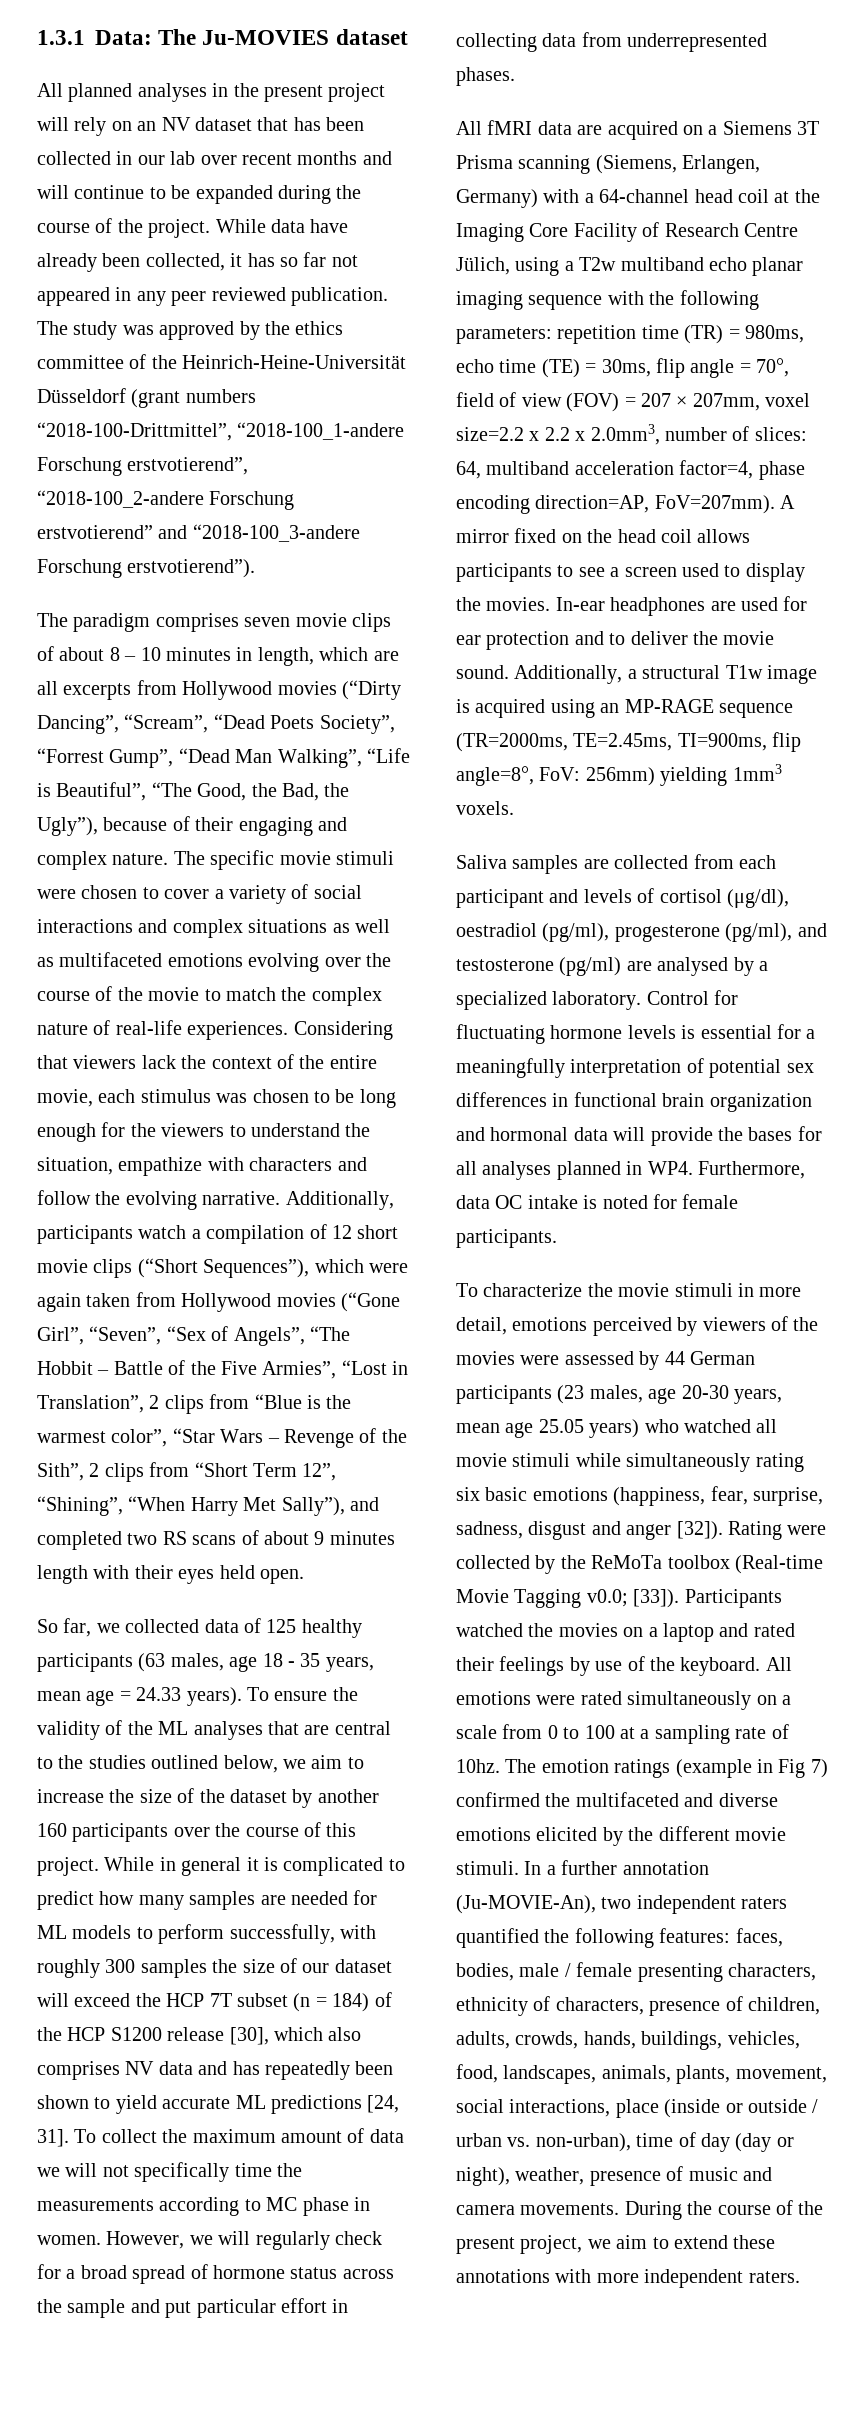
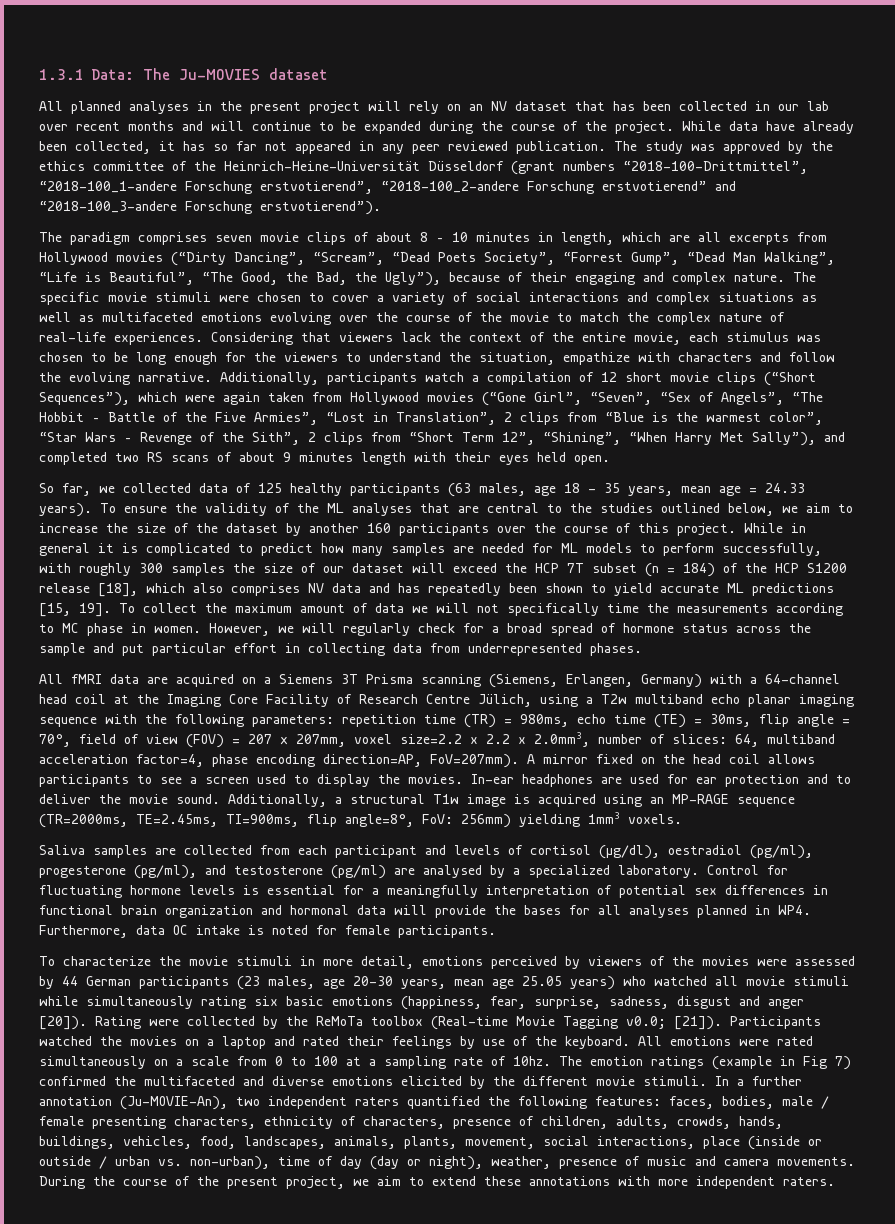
[229,2027,269,2045] [30], -> [98,583,138,597] [18],
[367,2095,400,2113] [37,2129,69,2147] [24, 31]. -> [39,603,111,617] [15, 19].
[676,1521,723,1540] [32]). -> [39,1016,87,1030] [20]).
[633,1589,680,1608] [33]). -> [674,1016,722,1030] [21]).

